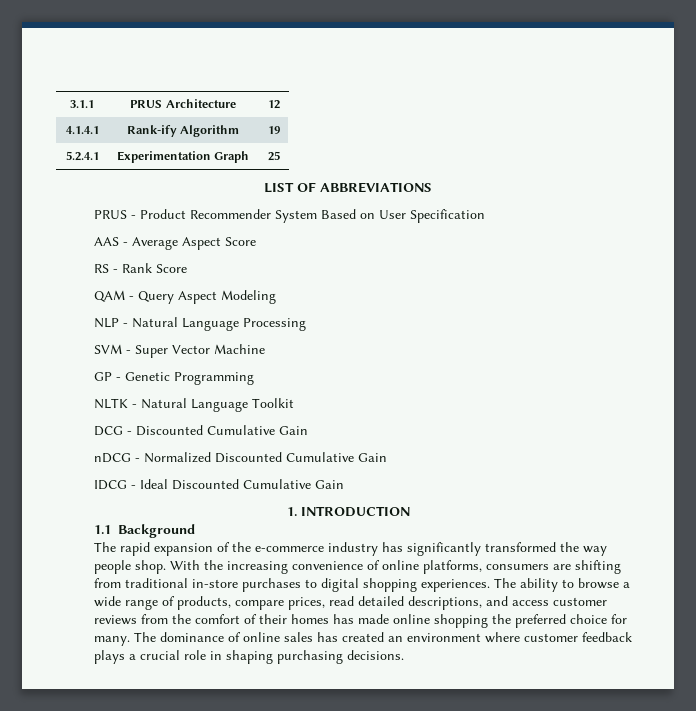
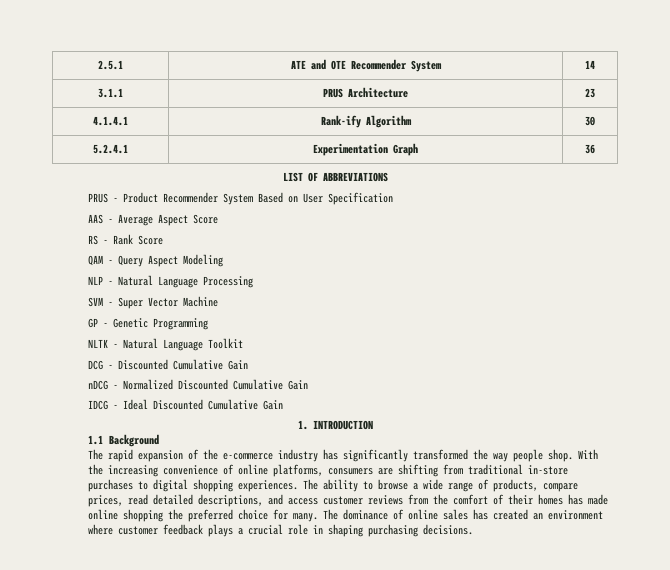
(70, 104) none -> [98,60,123,70] [290,59,442,72] [585,60,595,69] 2.5.1 | ATE and OTE Recommender System | 14 //
[267,100,280,109] 12 -> [585,88,595,98] 23
[267,126,280,134] 19 -> [585,116,595,126] 30
[267,151,280,161] 25 -> [585,144,595,154] 36

